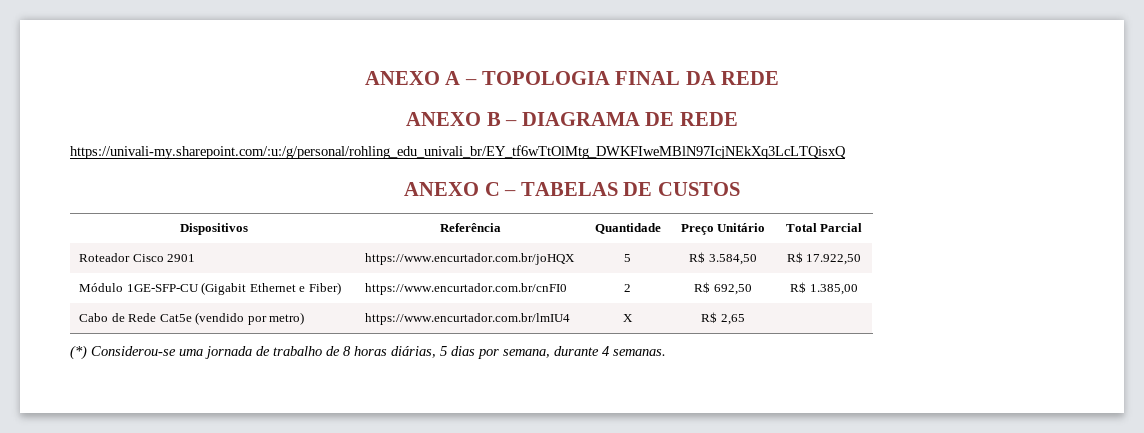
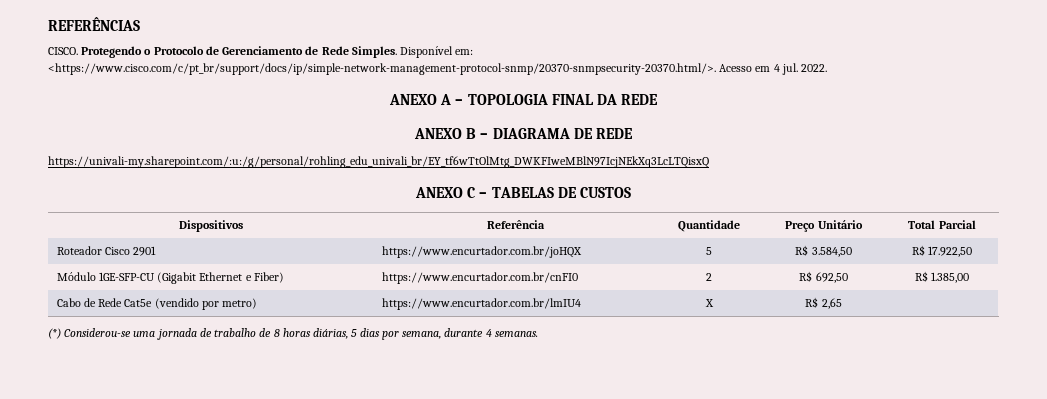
(364, 78) none -> [48,17,140,31] [48,46,474,58] [48,63,828,75] REFERÊNCIAS // CISCO. Protegendo o Protocolo de Gerenciamento de Rede Simples. Disponível em: <https://www.cisco.com/c/pt_br/support/docs/ip/simple-network-management-protocol-snmp/20370-snmpsecurity-20370.html/>. Acesso em 4 jul. 2022. //

